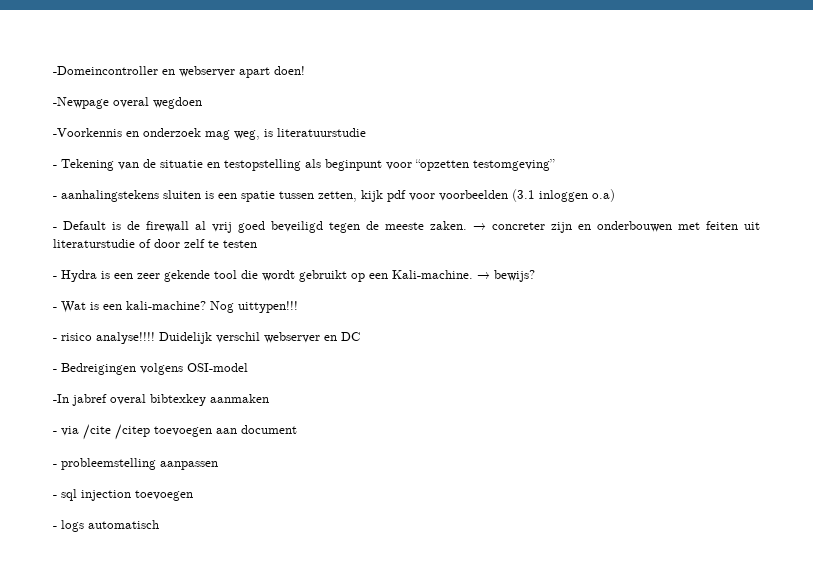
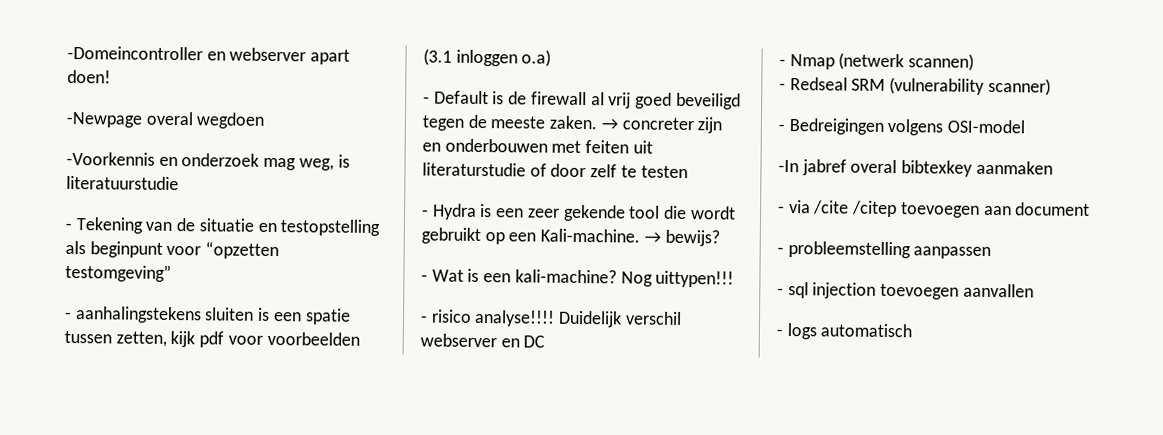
(360, 336) none -> [779,52,975,71] [779,77,1051,96] // - Nmap (netwerk scannen) // - Redseal SRM (vulnerability scanner)
(193, 495) none -> [962,283,1034,298] aanvallen

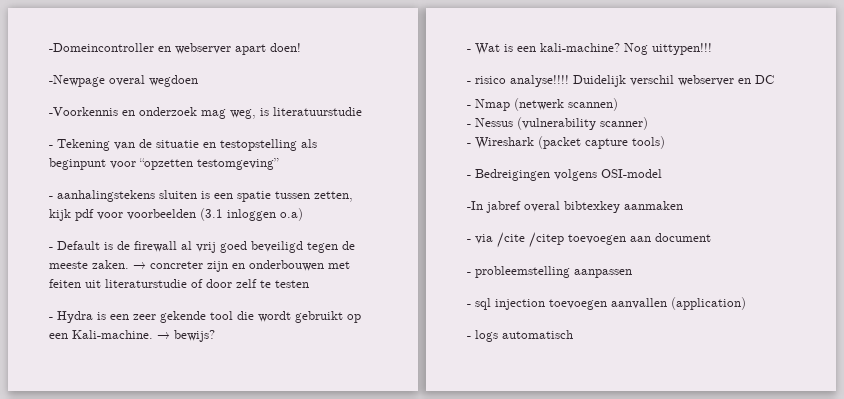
[789,77,886,91] Redseal SRM -> [475,118,513,127] Nessus
(1051, 86) none -> [467,136,665,149] // - Wireshark (packet capture tools)
(1034, 290) none -> [671,297,746,310] (application)

